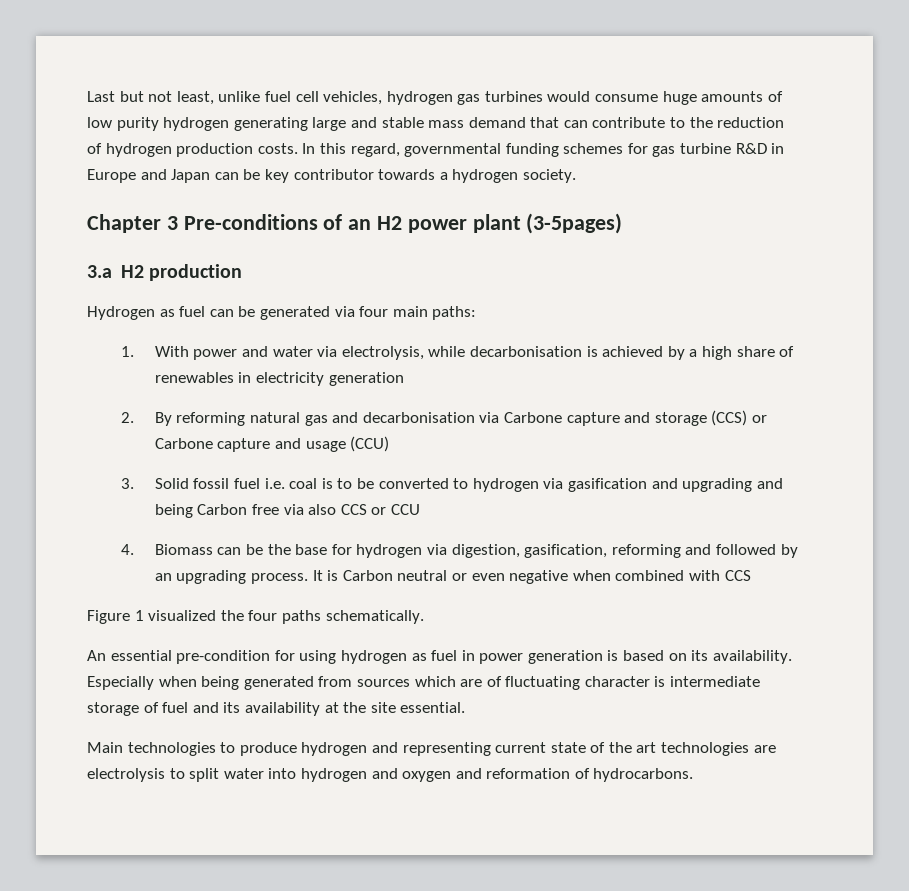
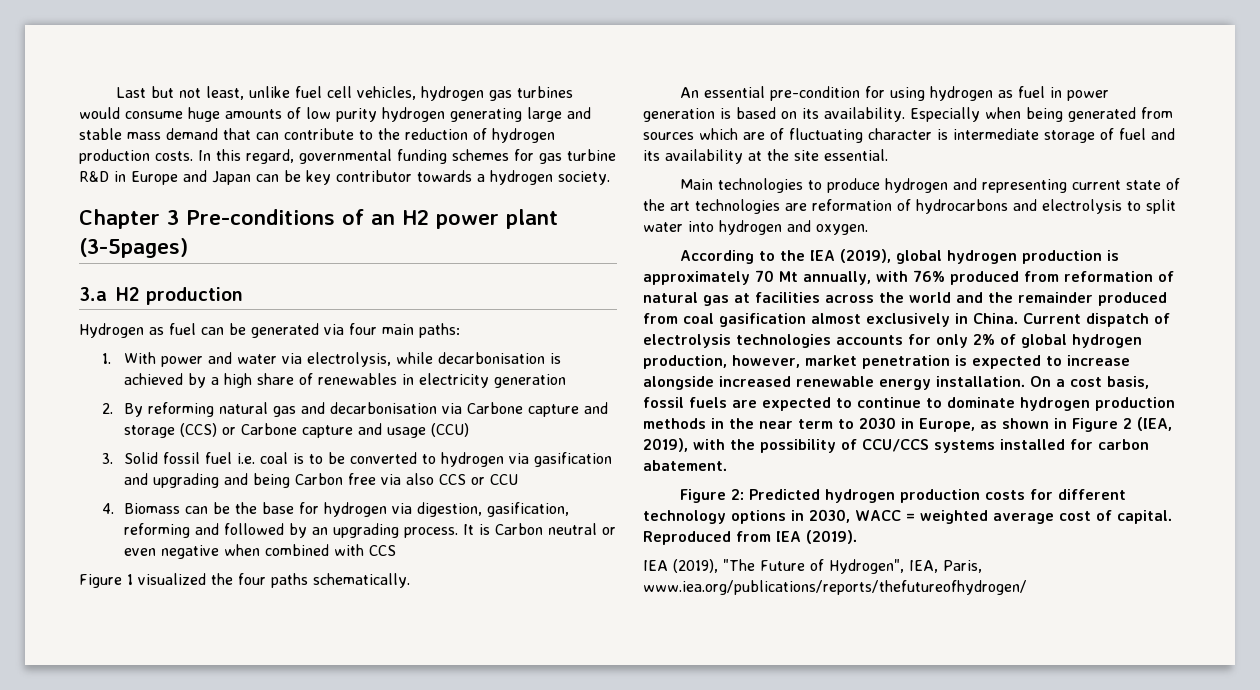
(776, 749) none -> [812,199,1037,214] reformation of hydrocarbons and
[402,768,694,782] oxygen and reformation of hydrocarbons. -> [816,224,868,235] [679,249,1119,264] [643,270,1174,285] [643,292,1167,306] [643,313,1170,327] [643,334,1142,348] [643,355,1130,369] [643,376,1149,390] [643,397,1175,411] [643,417,1172,432] [643,438,1149,453] [643,460,727,471] [679,489,1126,503] [643,509,1172,524] [643,530,857,545] [643,559,982,574] [643,580,1027,595] oxygen. // According to the IEA (2019), global hydrogen production is approximately 70 Mt annually, with 76% produced from reformation of natural gas at facilities across the world and the remainder produced from coal gasification almost exclusively in China. Current dispatch of electrolysis technologies accounts for only 2% of global hydrogen production, however, market penetration is expected to increase alongside increased renewable energy installation. On a cost basis, fossil fuels are expected to continue to dominate hydrogen production methods in the near term to 2030 in Europe, as shown in Figure 2 (IEA, 2019), with the possibility of CCU/CCS systems installed for carbon abatement. // Figure 2: Predicted hydrogen production costs for different technology options in 2030, WACC = weighted average cost of capital. Reproduced from IEA (2019). // IEA (2019), "The Future of Hydrogen", IEA, Paris, www.iea.org/publications/reports/thefutureofhydrogen/

